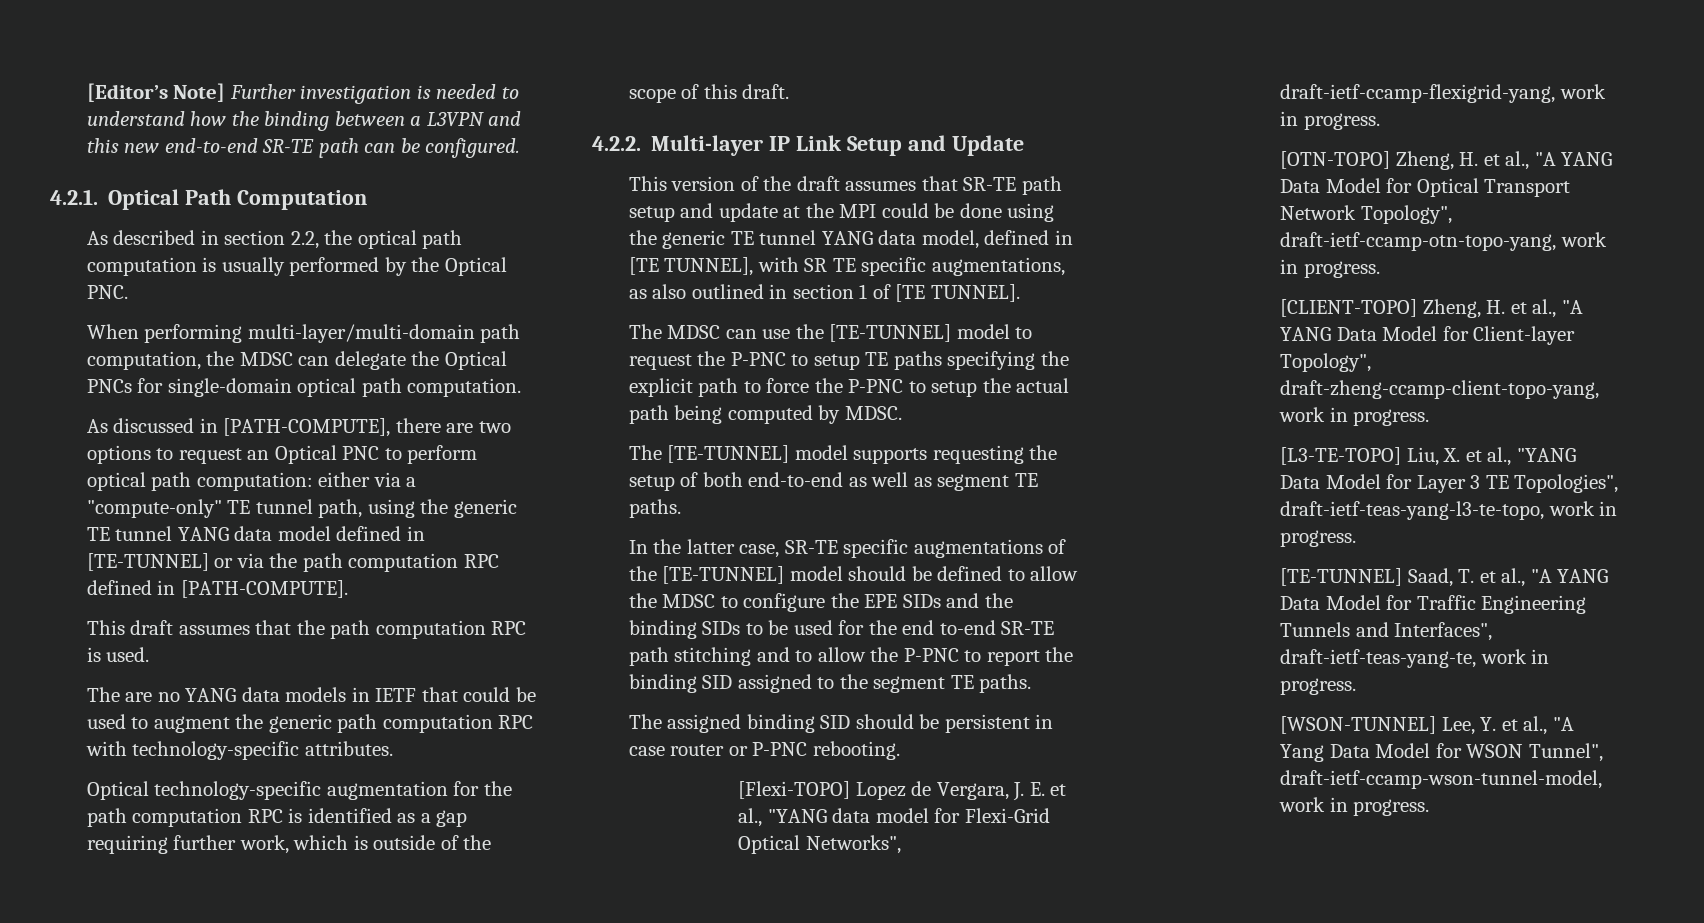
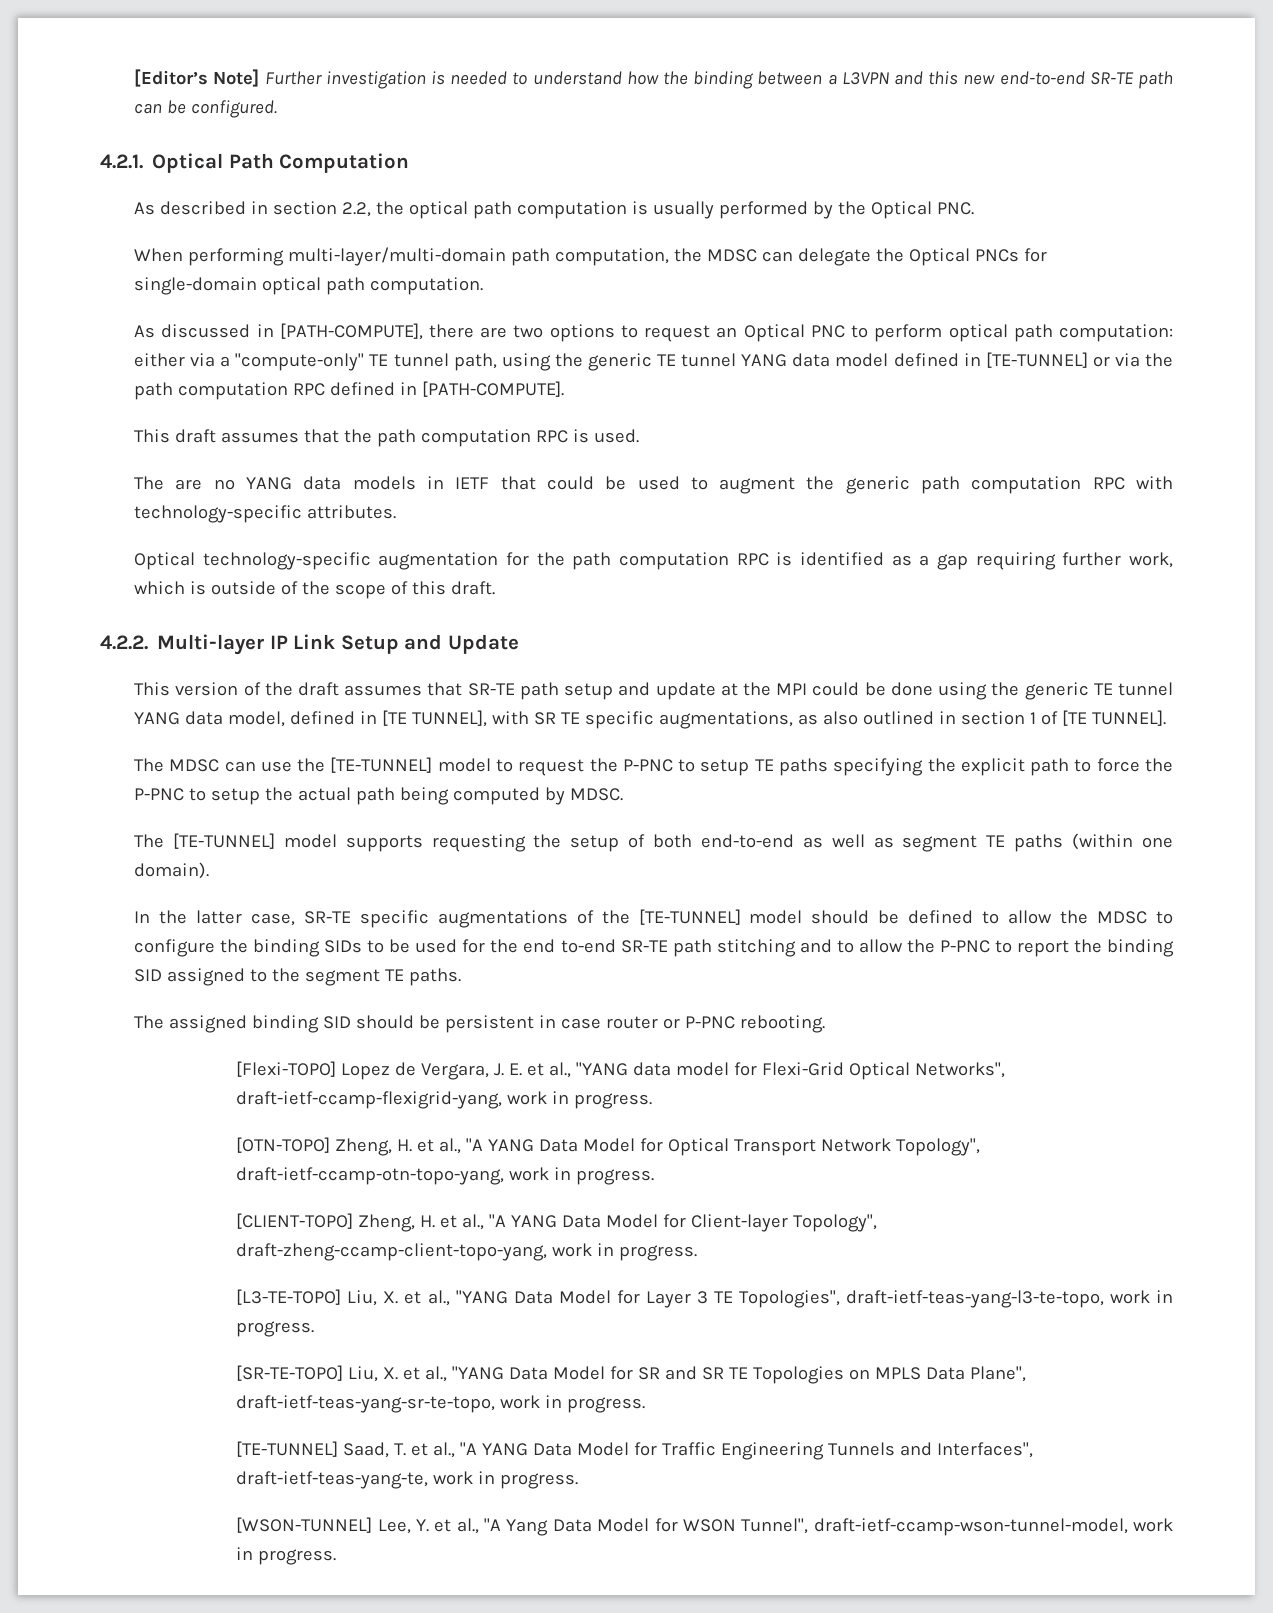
[628,499,681,518] paths. -> [1014,833,1174,852] [134,862,210,879] paths (within one domain).
[864,593,1013,608] EPE SIDs and the -> (249, 946) none
(1357, 538) none -> [236,1365,1027,1384] [236,1395,646,1413] // [SR-TE-TOPO] Liu, X. et al., "YANG Data Model for SR and SR TE Topologies on MPLS Data Plane", draft-ietf-teas-yang-sr-te-topo, work in progress.

